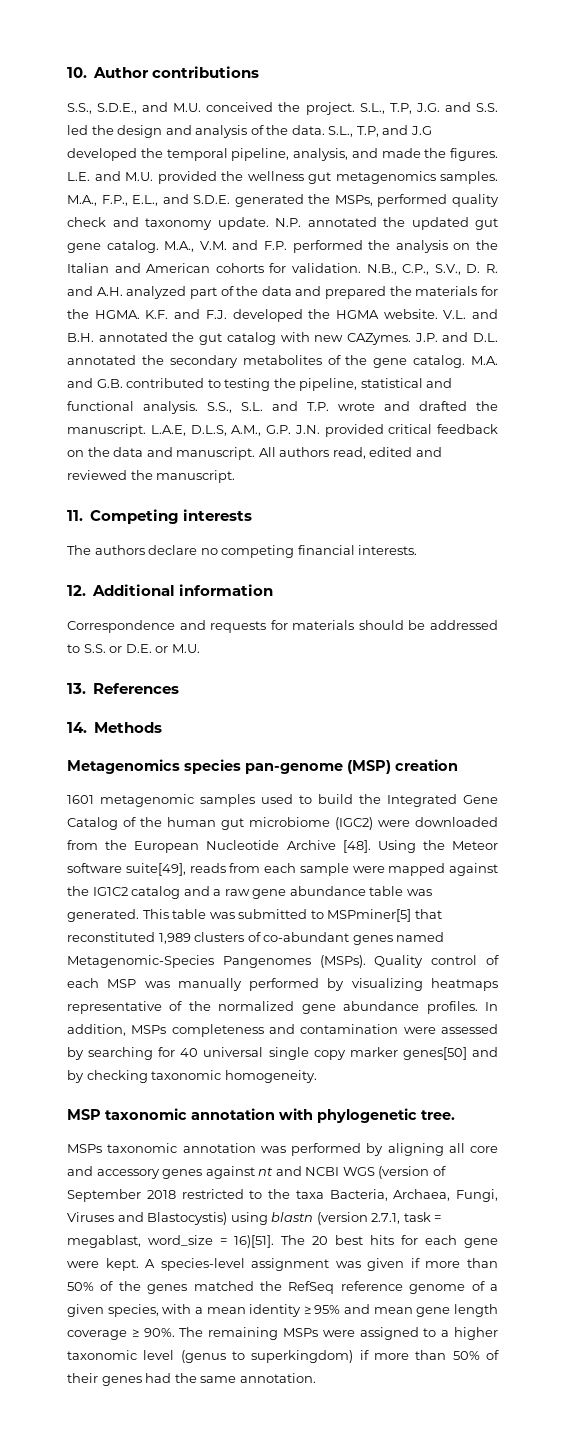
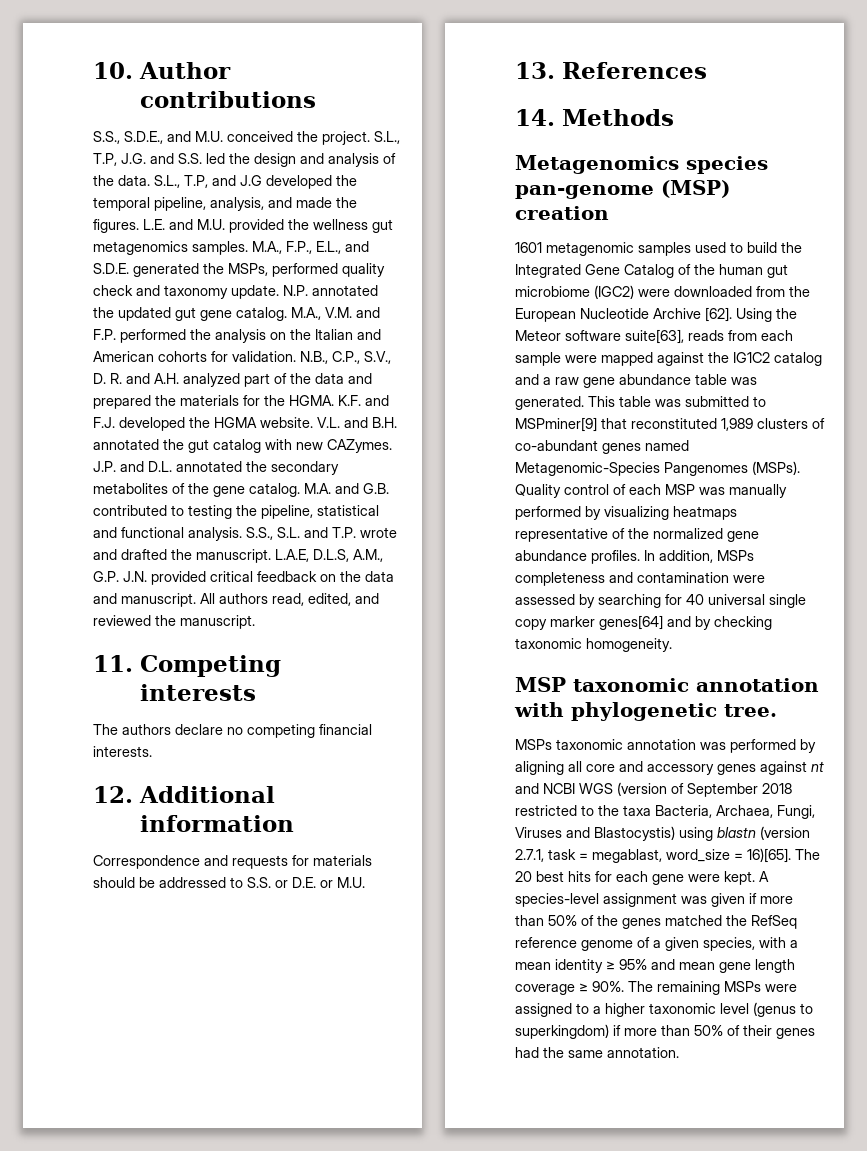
[369,447,413,457] edited -> [308,593,351,606] edited,
[342,840,371,853] [48]. -> [705,307,732,322] [62].
[125,863,186,876] suite[49], -> [625,329,684,344] suite[63],
[327,909,412,922] MSPminer[5] -> [515,417,597,432] MSPminer[9]
[402,1047,467,1060] genes[50] -> [599,615,663,630] genes[64]
[234,1235,274,1248] 16)[51]. -> [747,848,791,863] 16)[65].

